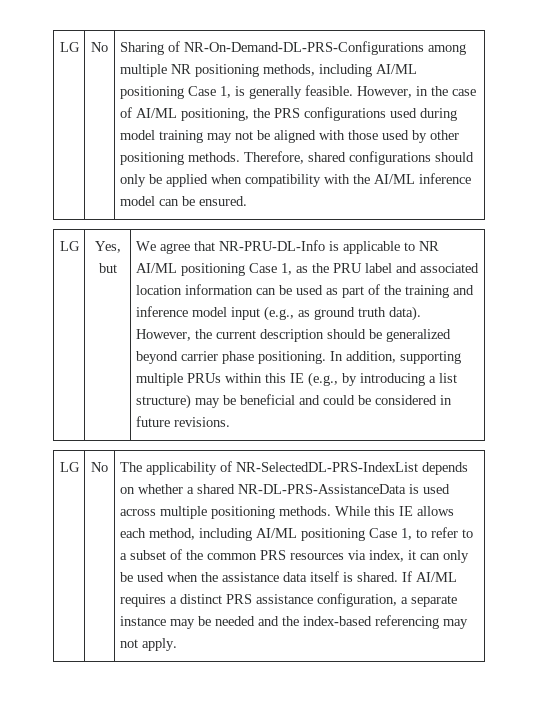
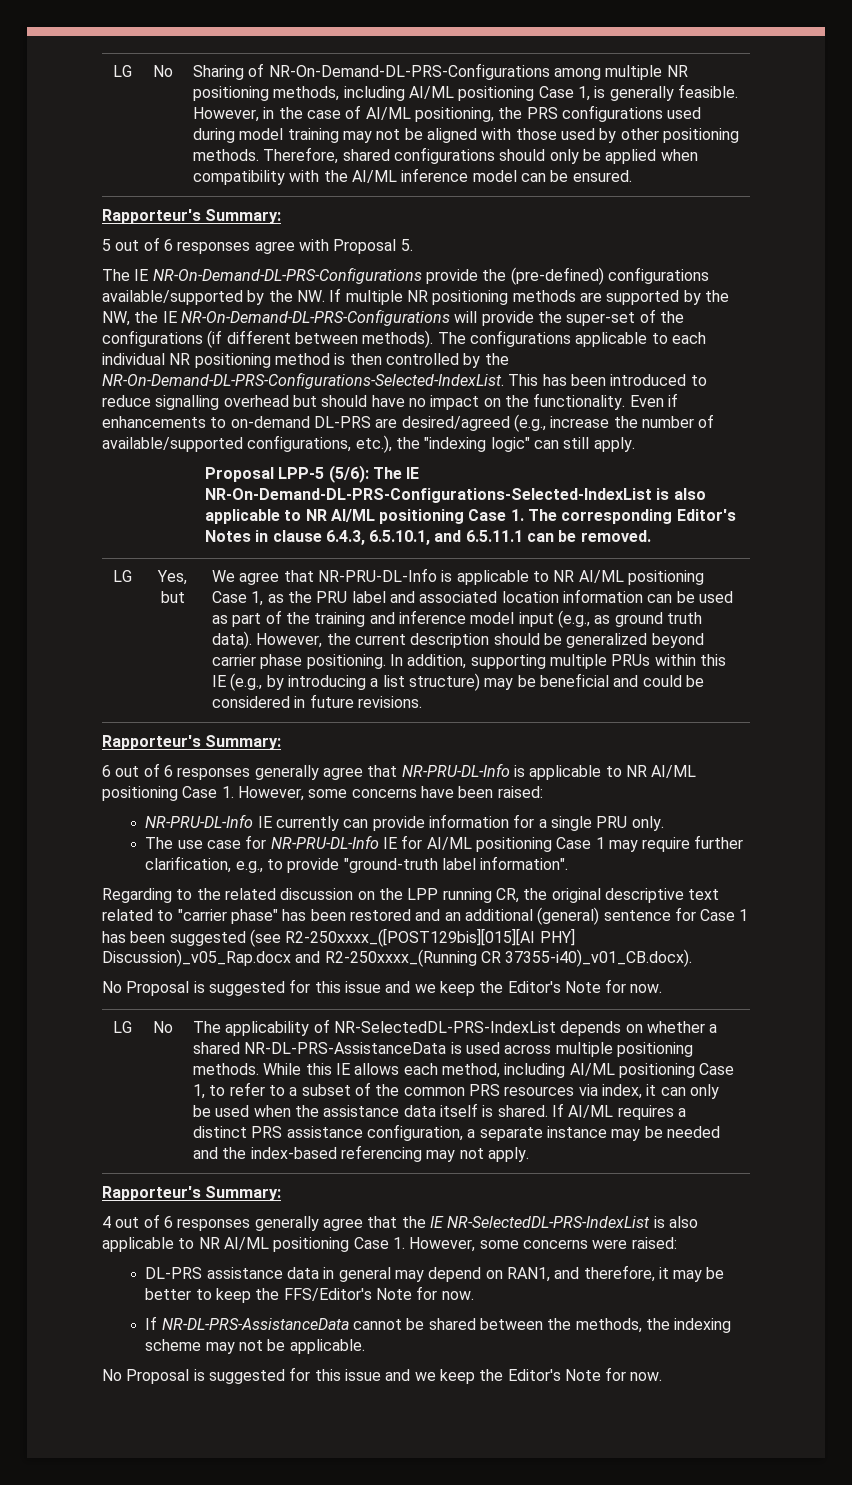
(247, 201) none -> [102,209,282,224] [102,237,413,254] [102,267,709,285] [102,288,729,305] [102,309,684,326] [102,330,706,348] [102,353,509,368] [102,372,707,389] [102,393,678,410] [102,414,715,432] [102,435,635,453] [204,465,420,483] [204,488,706,503] [204,509,736,524] [204,530,651,545] // Rapporteur's Summary: // 5 out of 6 responses agree with Proposal 5. // The IE NR-On-Demand-DL-PRS-Configurations provide the (pre-defined) configurations available/supported by the NW. If multiple NR positioning methods are supported by the NW, the IE NR-On-Demand-DL-PRS-Configurations will provide the super-set of the configurations (if different between methods). The configurations applicable to each individual NR positioning method is then controlled by the NR-On-Demand-DL-PRS-Configurations-Selected-IndexList. This has been introduced to reduce signalling overhead but should have no impact on the functionality. Even if enhancements to on-demand DL-PRS are desired/agreed (e.g., increase the number of available/supported configurations, etc.), the "indexing logic" can still apply. // Proposal LPP-5 (5/6): The IE NR-On-Demand-DL-PRS-Configurations-Selected-IndexList is also applicable to NR AI/ML positioning Case 1. The corresponding Editor's Notes in clause 6.4.3, 6.5.10.1, and 6.5.11.1 can be removed.
(230, 422) none -> [102,735,282,750] [102,763,697,780] [102,786,543,801] [145,814,664,831] [145,835,744,852] [145,856,569,873] [102,888,720,903] [102,907,749,925] [102,928,575,947] [102,949,693,967] [102,979,663,996] // Rapporteur's Summary: // 6 out of 6 responses generally agree that NR-PRU-DL-Info is applicable to NR AI/ML positioning Case 1. However, some concerns have been raised: // NR-PRU-DL-Info IE currently can provide information for a single PRU only. // The use case for NR-PRU-DL-Info IE for AI/ML positioning Case 1 may require further clarification, e.g., to provide "ground-truth label information". // Regarding to the related discussion on the LPP running CR, the original descriptive text related to "carrier phase" has been restored and an additional (general) sentence for Case 1 has been suggested (see R2-250xxxx_([POST129bis][015][AI PHY] Discussion)_v05_Rap.docx and R2-250xxxx_(Running CR 37355-i40)_v01_CB.docx). // No Proposal is suggested for this issue and we keep the Editor's Note for now.
(177, 644) none -> [102,1186,282,1201] [102,1214,698,1231] [102,1237,677,1252] [145,1265,725,1282] [145,1286,474,1303] [145,1316,732,1333] [145,1339,365,1354] [102,1367,663,1384] // Rapporteur's Summary: // 4 out of 6 responses generally agree that the IE NR-SelectedDL-PRS-IndexList is also applicable to NR AI/ML positioning Case 1. However, some concerns were raised: // DL-PRS assistance data in general may depend on RAN1, and therefore, it may be better to keep the FFS/Editor's Note for now. // If NR-DL-PRS-AssistanceData cannot be shared between the methods, the indexing scheme may not be applicable. // No Proposal is suggested for this issue and we keep the Editor's Note for now.

